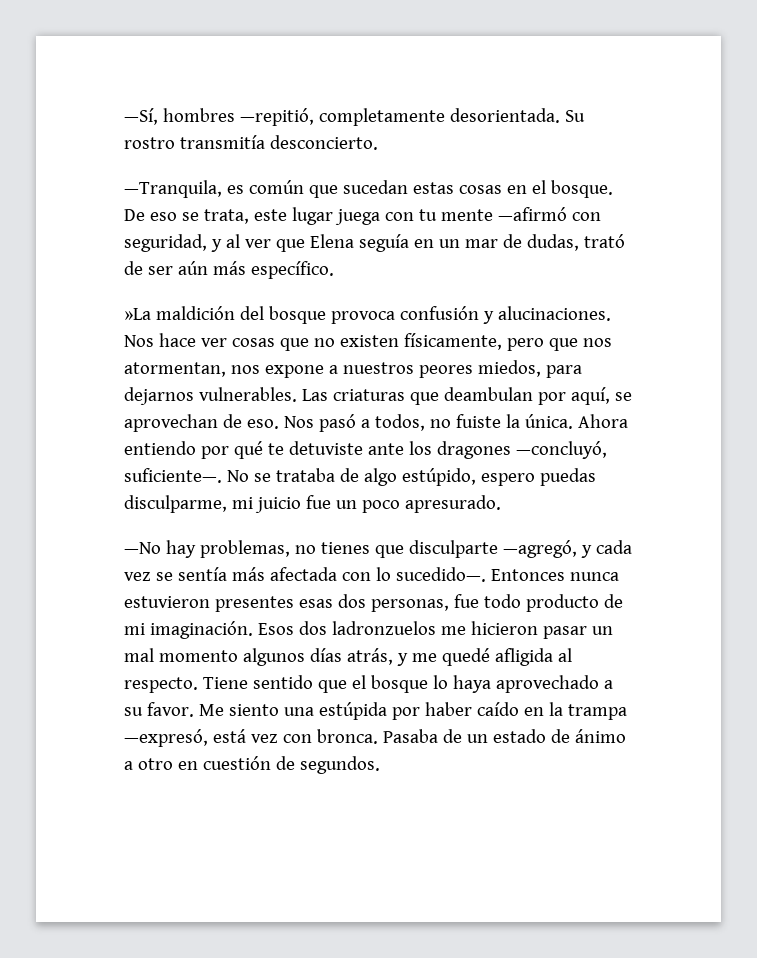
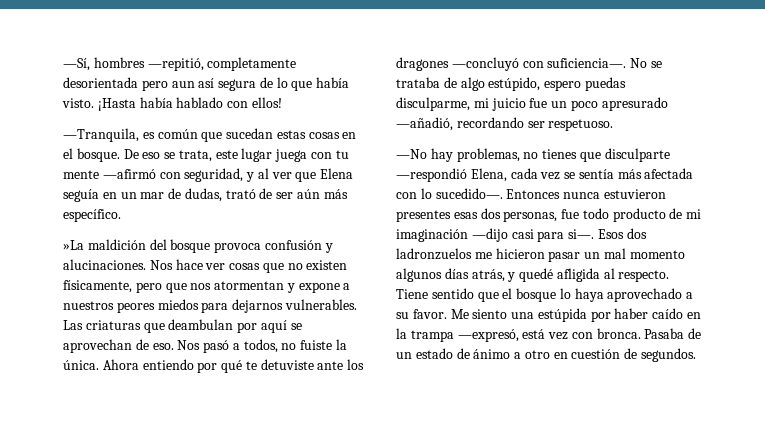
[449,108,585,123] [124,135,378,150] desorientada. Su rostro transmitía desconcierto. -> [63,77,350,91] [62,97,282,111] desorientada pero aun así segura de lo que había visto. ¡Hasta había hablado con ellos!
[124,362,260,377] atormentan, nos -> [214,281,295,293] atormentan y
[477,360,541,377] miedos, -> [157,299,199,310] miedos
[570,387,610,405] aquí, -> [260,320,287,333] aquí
[515,441,607,459] [124,468,222,483] —concluyó, suficiente—. -> [451,57,627,71] —concluyó con suficiencia—.
[404,495,501,513] apresurado. -> [601,97,668,111] [396,117,614,131] apresurado —añadió, recordando ser respetuoso.
[502,540,592,558] —agregó, y -> [396,168,507,182] —respondió Elena,
[149,621,253,639] imaginación. -> [396,228,595,242] imaginación —dijo casi para si—.
[411,653,437,662] me -> (516, 277) none

